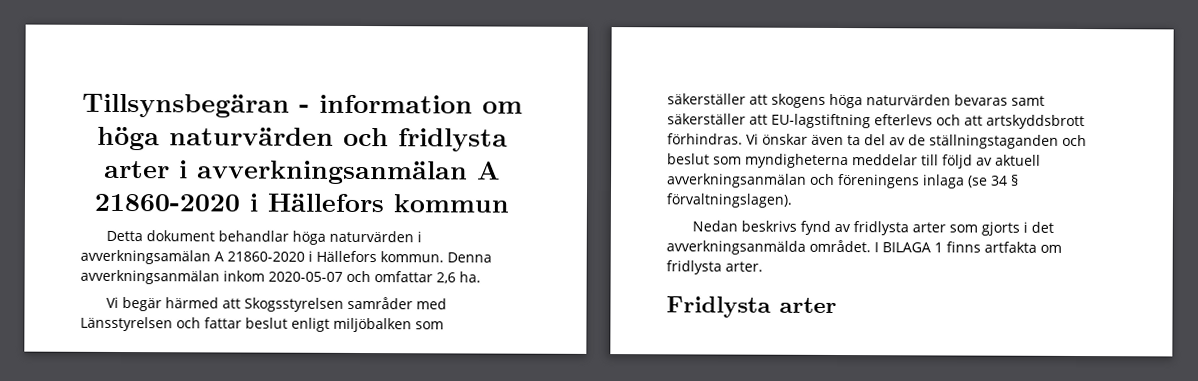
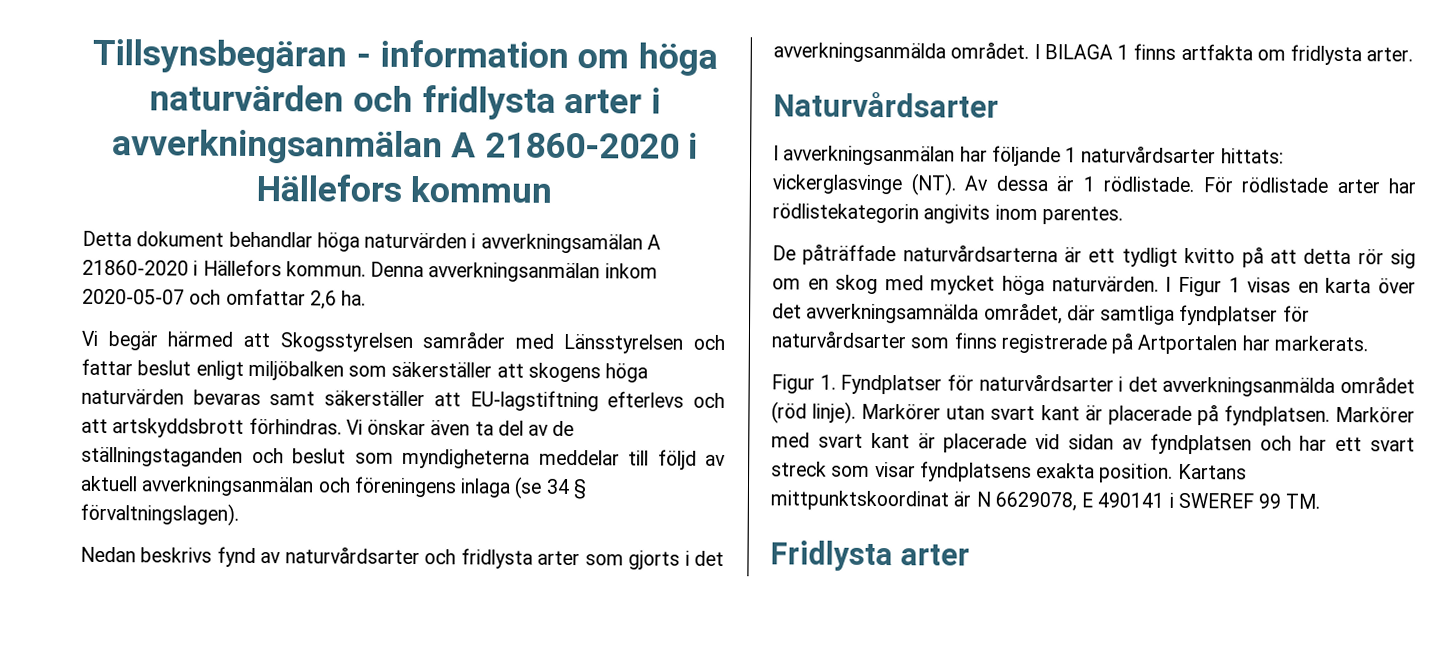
(852, 228) none -> [284,547,457,565] naturvårdsarter och
(763, 266) none -> [773,91,999,118] [773,145,1284,167] [772,173,1416,196] [772,203,1123,225] [772,244,1416,269] [772,274,1416,297] [772,303,1310,326] [771,331,1368,355] [771,374,1415,397] [771,401,1415,426] [771,432,1415,455] [771,461,1247,483] [770,490,1321,512] // Naturvårdsarter // I avverkningsanmälan har följande 1 naturvårdsarter hittats: vickerglasvinge (NT). Av dessa är 1 rödlistade. För rödlistade arter har rödlistekategorin angivits inom parentes. // De påträffade naturvårdsarterna är ett tydligt kvitto på att detta rör sig om en skog med mycket höga naturvärden. I Figur 1 visas en karta över det avverkningsamnälda området, där samtliga fyndplatser för naturvårdsarter som finns registrerade på Artportalen har markerats. // Figur 1. Fyndplatser för naturvårdsarter i det avverkningsanmälda området (röd linje). Markörer utan svart kant är placerade på fyndplatsen. Markörer med svart kant är placerade vid sidan av fyndplatsen och har ett svart streck som visar fyndplatsens exakta position. Kartans mittpunktskoordinat är N 6629078, E 490141 i SWEREF 99 TM.

